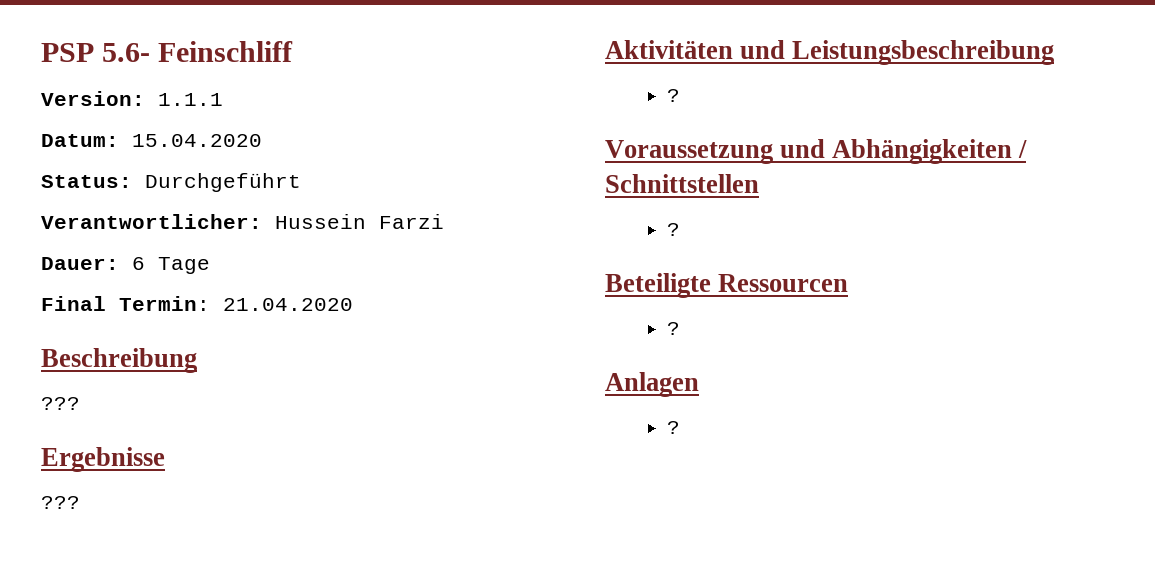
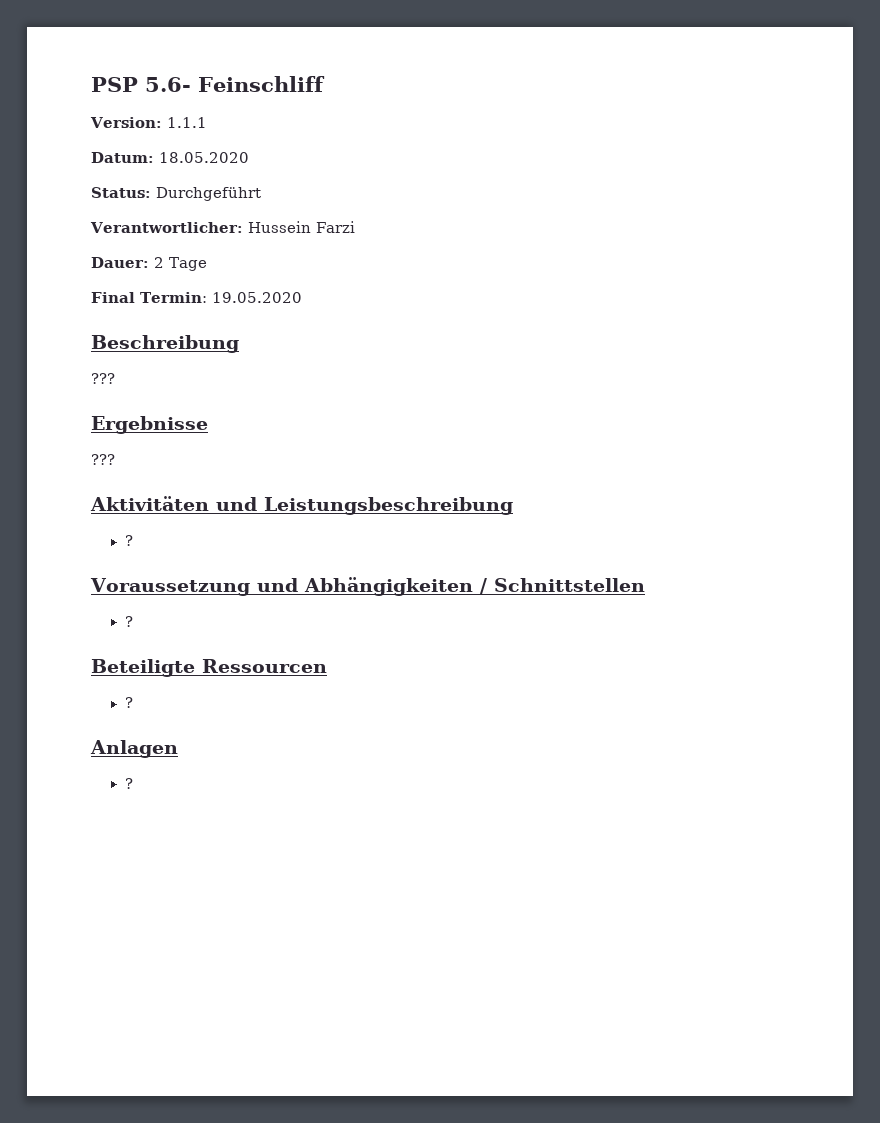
[132,134,262,147] 15.04.2020 -> [159,152,249,163] 18.05.2020
[132,257,145,270] 6 -> [154,257,164,268] 2
[223,298,353,311] 21.04.2020 -> [211,292,302,303] 19.05.2020

